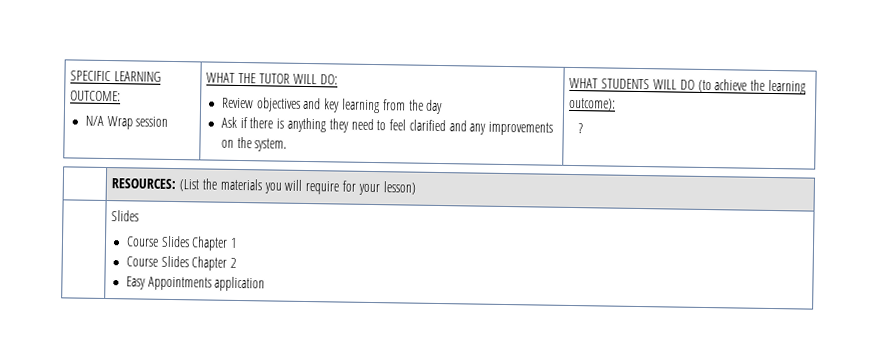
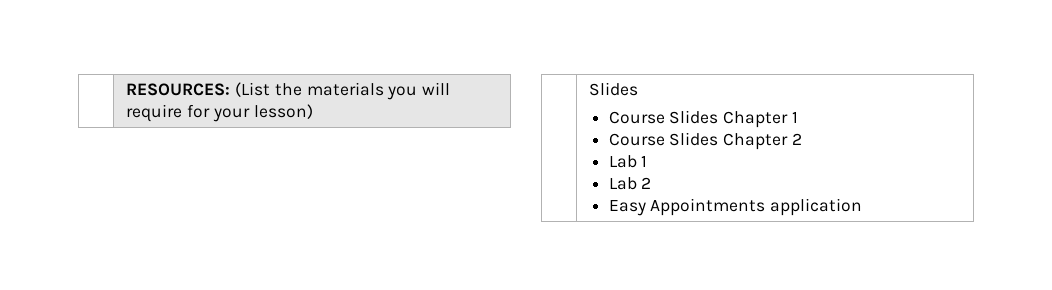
[70,70,162,82] [70,90,122,102] [84,115,169,130] [206,72,338,85] [221,97,444,115] [220,116,554,136] [220,136,288,152] [569,77,806,95] [569,97,617,111] [578,123,584,134] SPECIFIC LEARNING OUTCOME: // N/A Wrap session | WHAT THE TUTOR WILL DO: // Review objectives and key learning from the day // Ask if there is anything they need to feel clarified and any improvements on the system. | WHAT STUDENTS WILL DO (to achieve the learning outcome): // ? // -> (126, 89) none
(238, 262) none -> [608,155,648,168] [608,177,652,190] // Lab 1 // Lab 2

